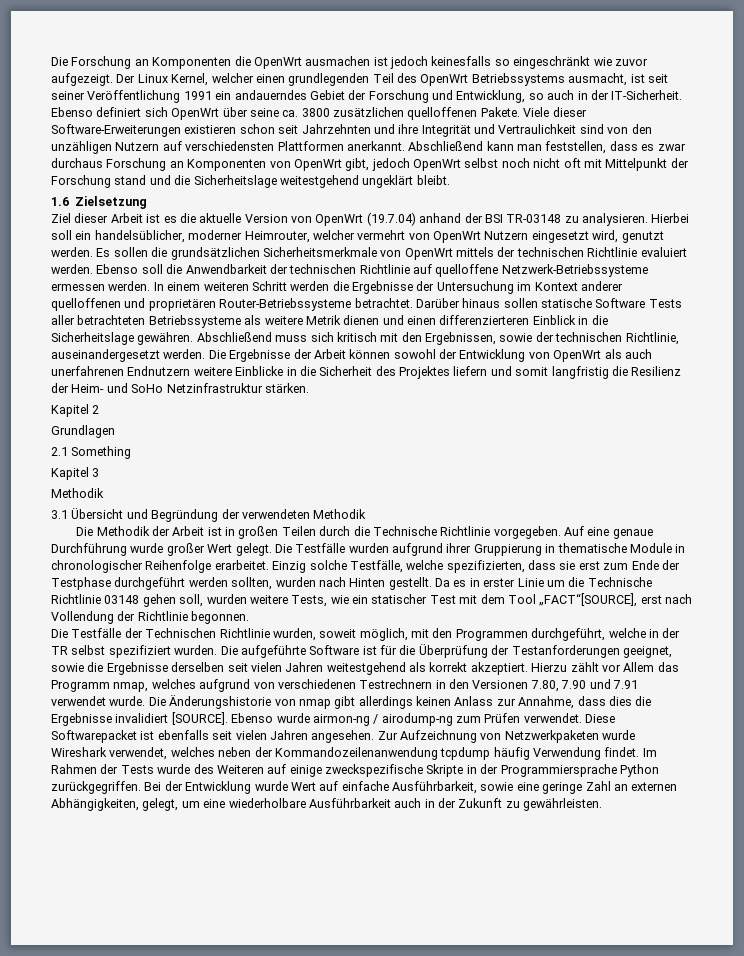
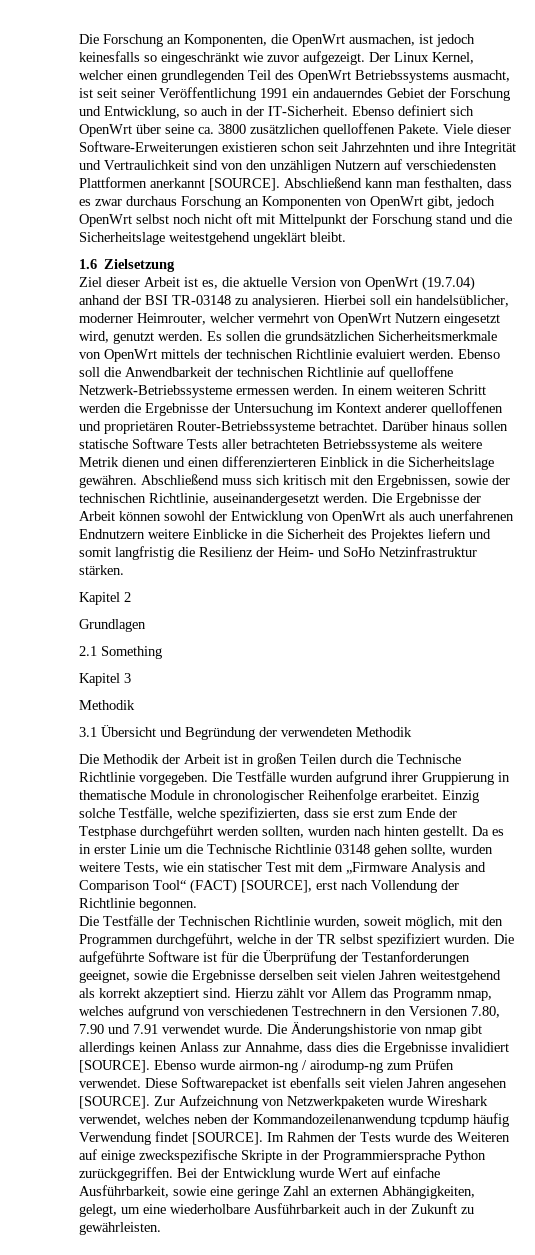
[152,57,232,69] Komponenten -> [184,34,267,47] Komponenten,
[305,56,371,66] ausmachen -> [349,34,415,46] ausmachen,
[346,141,405,151] anerkannt. -> [150,178,280,191] anerkannt [SOURCE].
[545,141,607,154] feststellen, -> [424,177,483,190] festhalten,
[163,216,177,223] es -> [202,280,218,289] es,
[564,526,653,539] [51,543,272,556] Auf eine genaue Durchführung wurde großer Wert gelegt. -> (208, 778) none
[349,578,386,587] Hinten -> [384,826,420,836] hinten
[179,594,204,607] soll, -> [411,844,446,856] sollte,
[507,593,638,607] Tool „FACT“[SOURCE], -> [346,862,486,875] [79,879,312,894] „Firmware Analysis and Comparison Tool“ (FACT) [SOURCE],
[470,662,528,675] akzeptiert. -> [144,988,231,1001] akzeptiert sind.
[311,730,375,743] angesehen. -> [448,1078,507,1091] [79,1096,150,1109] angesehen [SOURCE].
[604,747,640,757] findet. -> [155,1131,263,1145] findet [SOURCE].

